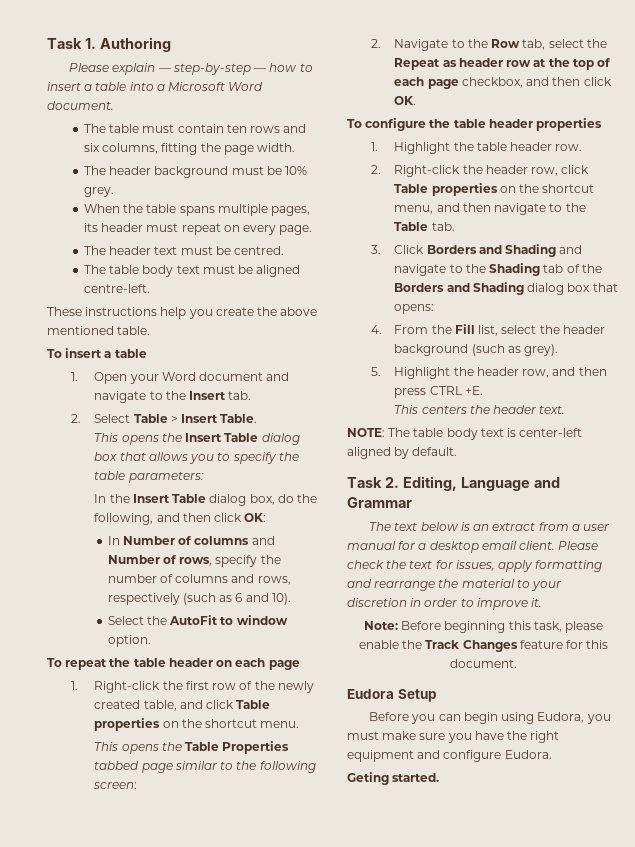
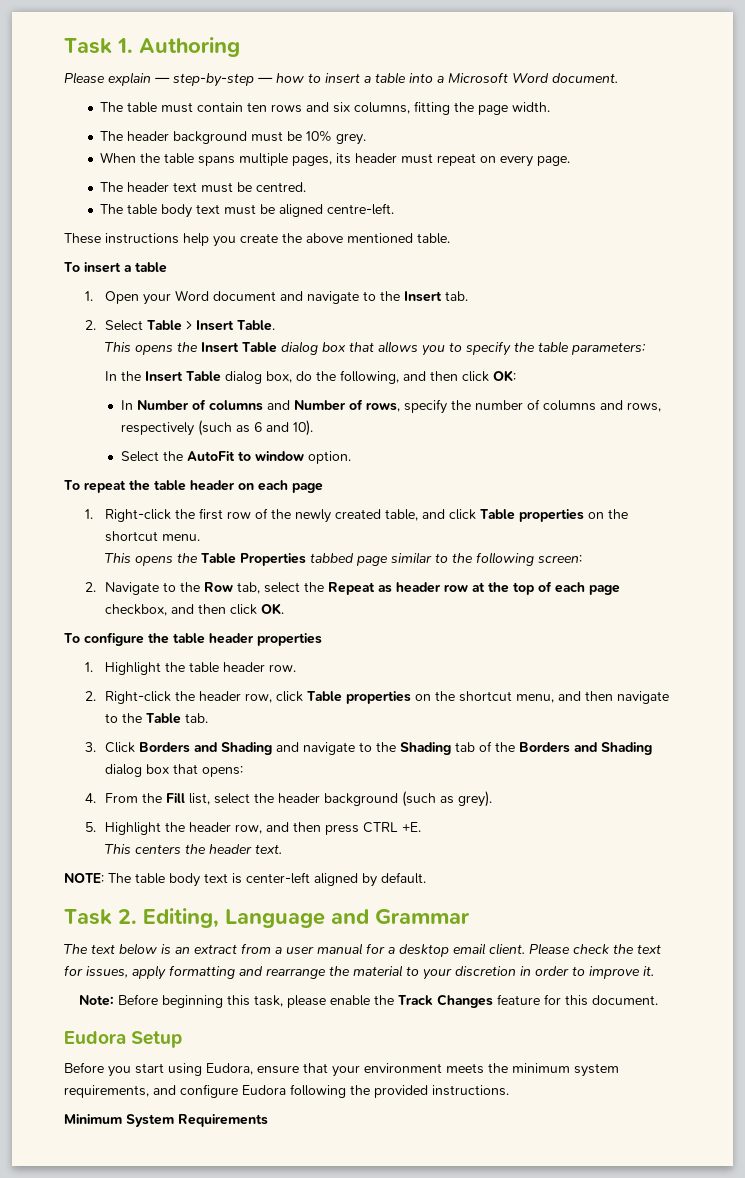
[438,712,611,724] [347,731,560,743] [347,750,552,762] [347,772,440,785] can begin using Eudora, you must make sure you have the right equipment and configure Eudora. // Geting started. -> [135,1063,619,1077] [64,1084,509,1098] [64,1114,268,1127] start using Eudora, ensure that your environment meets the minimum system requirements, and configure Eudora following the provided instructions. // Minimum System Requirements

